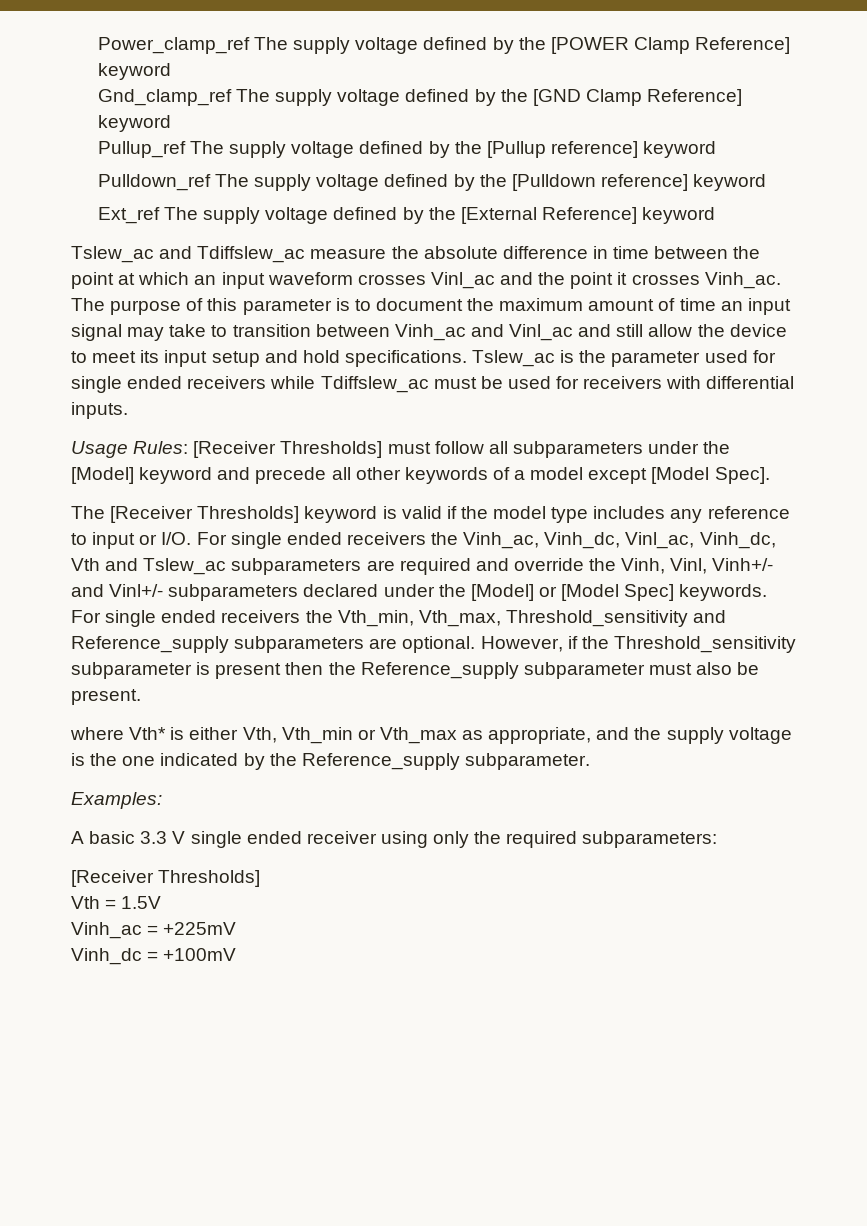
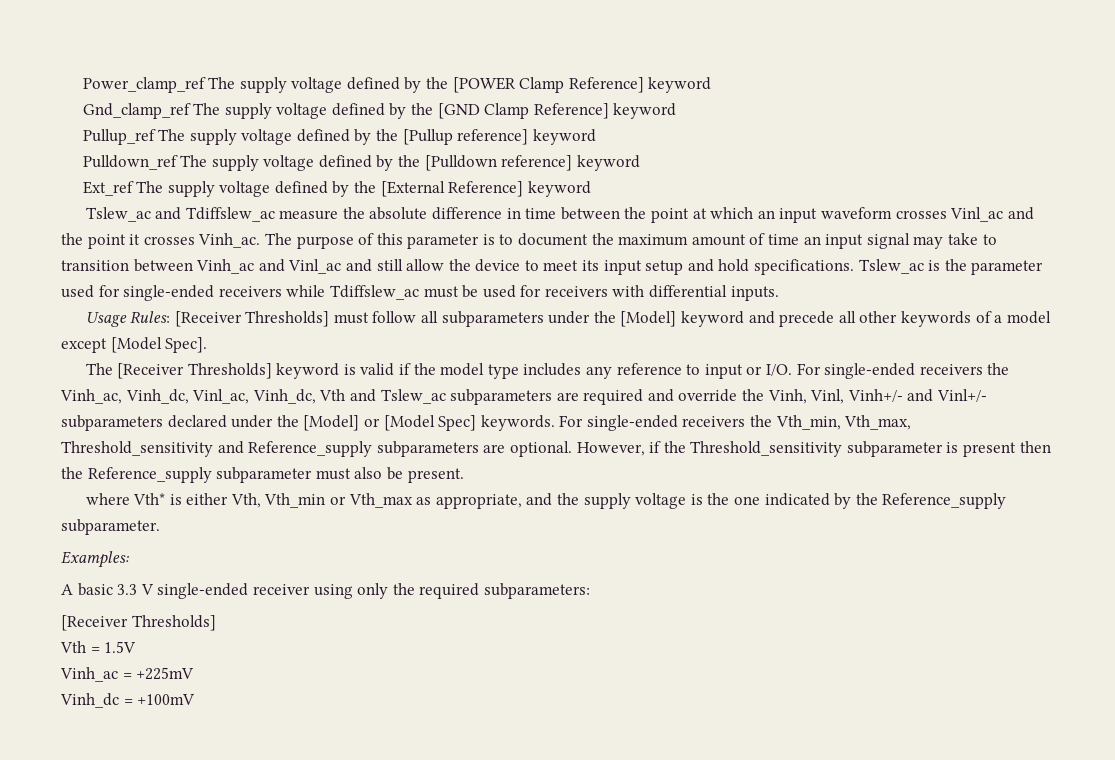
[71,376,183,393] single ended -> [123,285,215,301] single-ended
[230,532,342,549] single ended -> [824,363,916,379] single-ended
[105,610,217,627] single ended -> [586,415,678,431] single-ended
[190,831,302,848] single ended -> [157,583,249,599] single-ended

